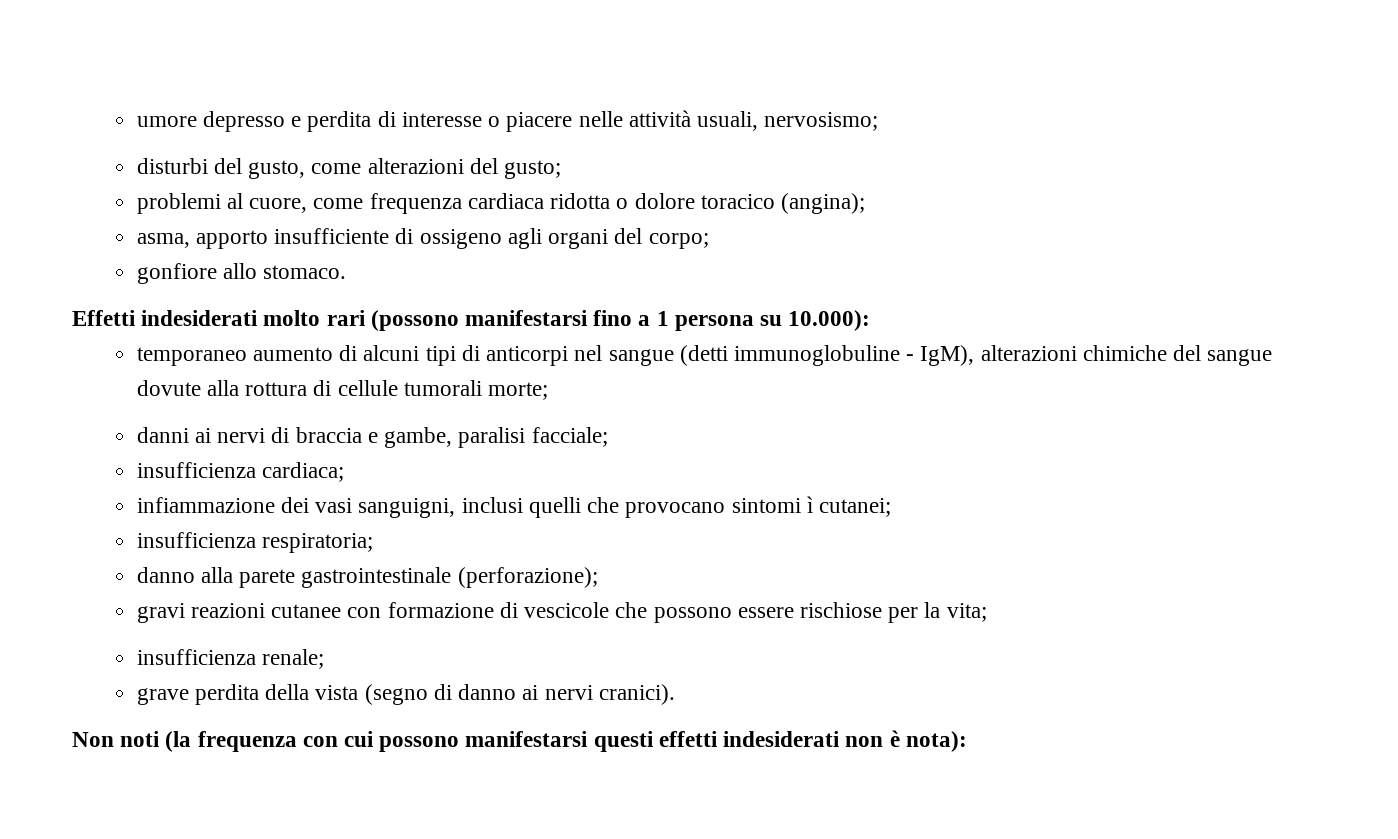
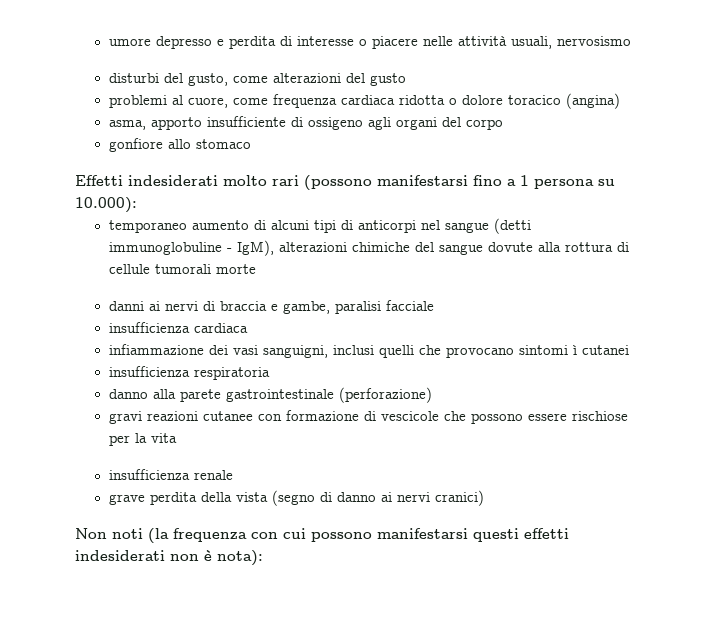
[764,112,879,131] nervosismo; -> [556,36,631,46] nervosismo
[504,160,562,179] gusto; -> [369,73,406,86] gusto
[780,193,865,214] (angina); -> [565,93,620,109] (angina)
[648,233,709,249] corpo; -> [465,119,503,130] corpo
[263,265,347,279] stomaco. -> [195,139,251,149] stomaco
[488,382,549,400] morte; -> [215,264,256,274] morte
[531,427,608,447] [136,462,345,482] facciale; // insufficienza cardiaca; -> [385,300,434,311] [108,322,248,333] facciale // insufficienza cardiaca
[818,498,891,517] [136,532,374,553] cutanei; // insufficienza respiratoria; -> [581,345,629,355] [108,366,270,380] cutanei // insufficienza respiratoria
[457,567,598,588] (perforazione); -> [338,387,432,403] (perforazione)
[946,603,987,622] [136,649,325,669] vita; // insufficienza renale; -> [150,433,177,443] [108,469,233,480] vita // insufficienza renale
[598,684,675,705] cranici). -> [434,490,484,506] cranici)

